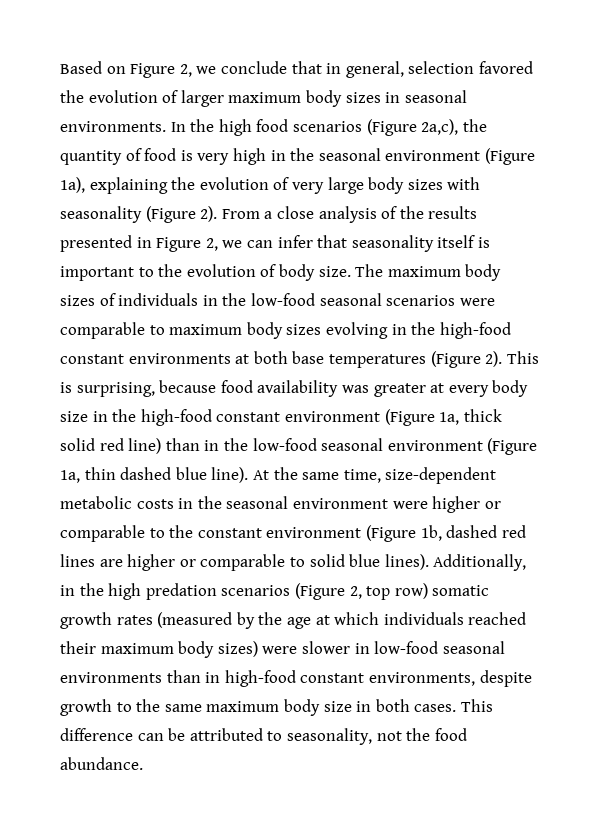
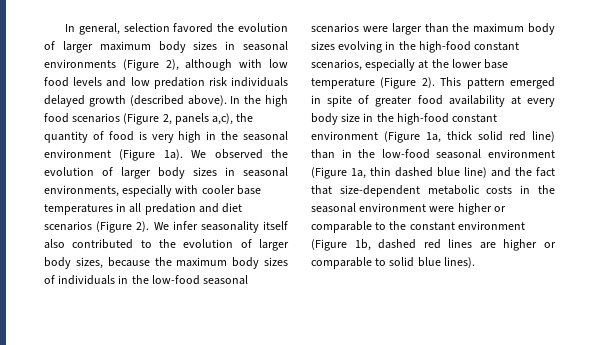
[60,61,342,78] Based on Figure 2, we conclude that in -> [65,24,76,32] In
[60,121,166,132] environments. -> [44,59,288,71] [44,77,288,89] [44,95,227,107] environments (Figure 2), although with low food levels and low predation risk individuals delayed growth (described above).
[421,119,459,135] 2a,c), -> [162,113,234,125] 2, panels a,c),
[60,177,481,194] [60,206,478,223] [60,235,490,252] [60,264,384,281] 1a), explaining the evolution of very large body sizes with seasonality (Figure 2). From a close analysis of the results presented in Figure 2, we can infer that seasonality itself is important to the evolution of body size. The -> [163,149,288,160] [44,167,288,179] [44,185,261,197] [44,203,243,215] [44,221,288,233] [44,239,289,251] [44,257,172,269] 1a). We observed the evolution of larger body sizes in seasonal environments, especially with cooler base temperatures in all predation and diet scenarios (Figure 2). We infer seasonality itself also contributed to the evolution of larger body sizes, because the
[60,322,165,339] comparable to -> [391,23,470,35] larger than the
[128,351,539,368] [60,380,426,397] environments at both base temperatures (Figure 2). This is surprising, because food availability was greater -> [311,59,509,71] [311,77,555,89] [311,95,505,107] scenarios, especially at the lower base temperature (Figure 2). This pattern emerged in spite of greater food availability
[211,467,381,483] line). At the same time, -> [464,167,555,178] [311,185,332,195] line) and the fact that
[433,554,527,571] [60,583,490,600] [60,612,527,629] [60,641,505,658] [60,670,532,687] [60,699,493,716] [60,728,467,745] [60,757,143,770] Additionally, in the high predation scenarios (Figure 2, top row) somatic growth rates (measured by the age at which individuals reached their maximum body sizes) were slower in low-food seasonal environments than in high-food constant environments, despite growth to the same maximum body size in both cases. This difference can be attributed to seasonality, not the food abundance. -> (475, 262) none

